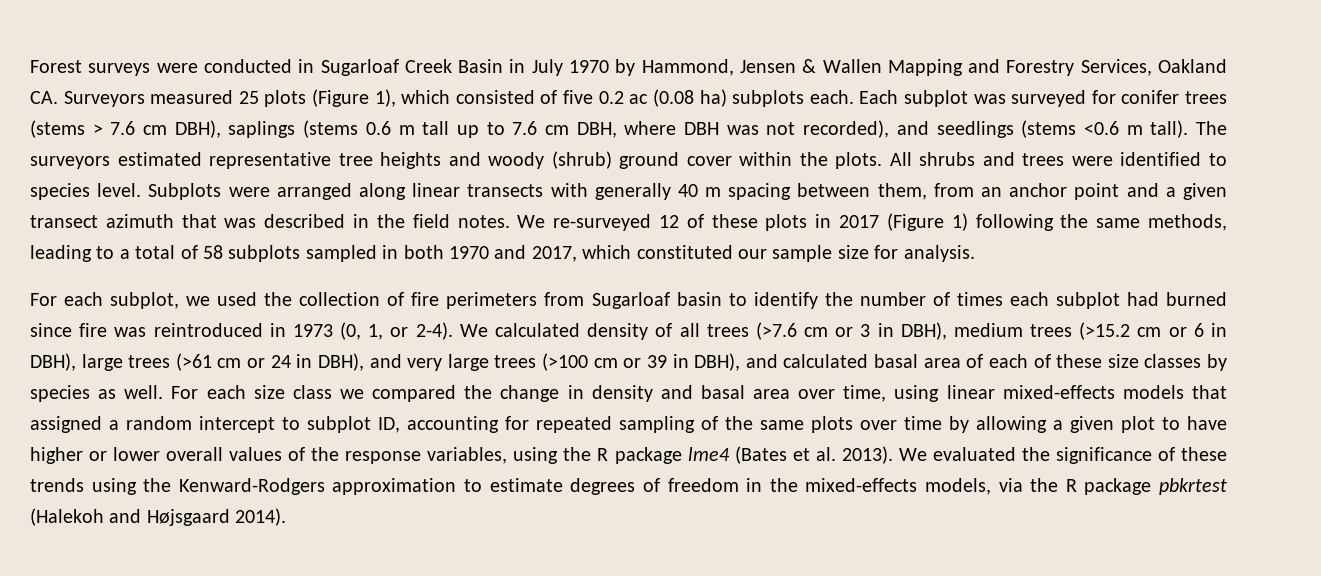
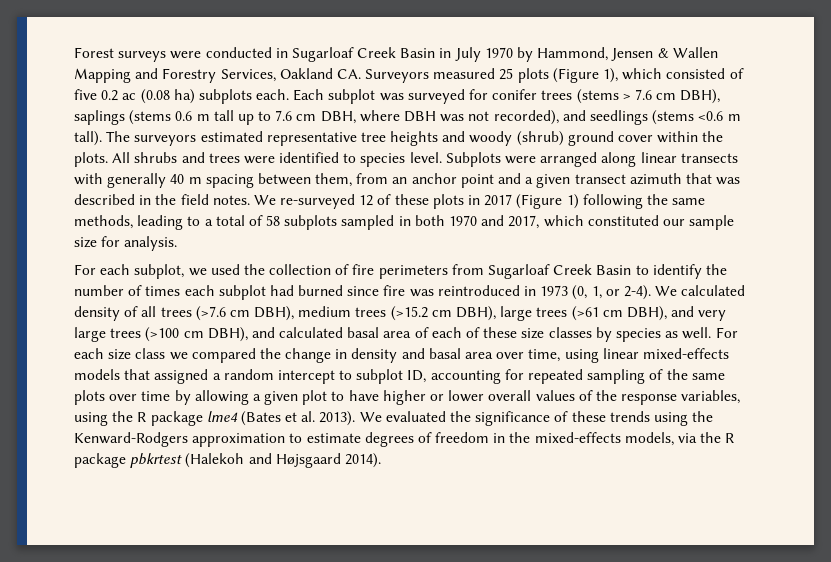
[676,292,722,306] basin -> [553,264,632,275] Creek Basin
[835,323,894,337] or 3 in -> (250, 313) none
[1168,323,1227,337] or 6 in -> (452, 313) none
[247,354,313,368] or 24 in -> (623, 313) none
[623,354,689,368] or 39 in -> (204, 334) none

